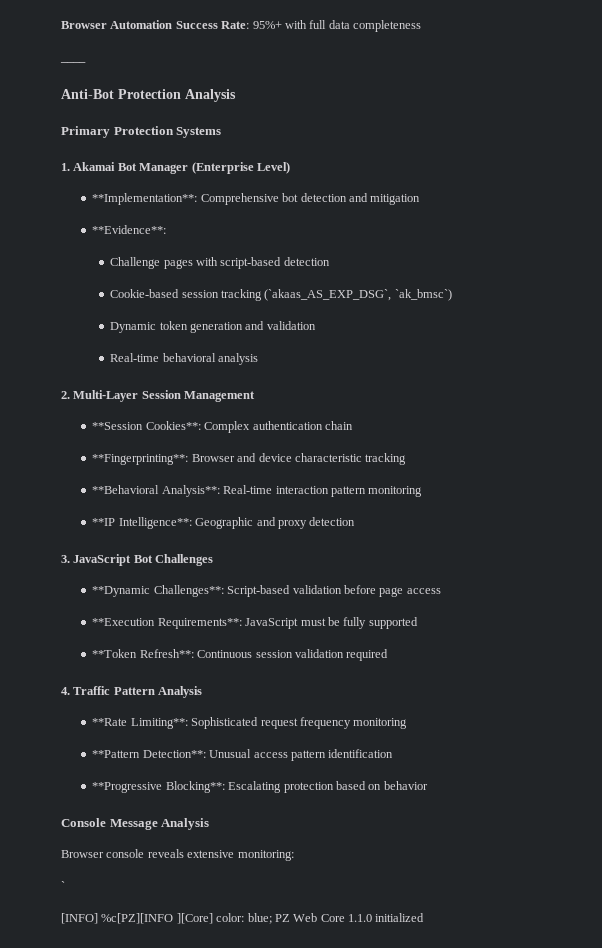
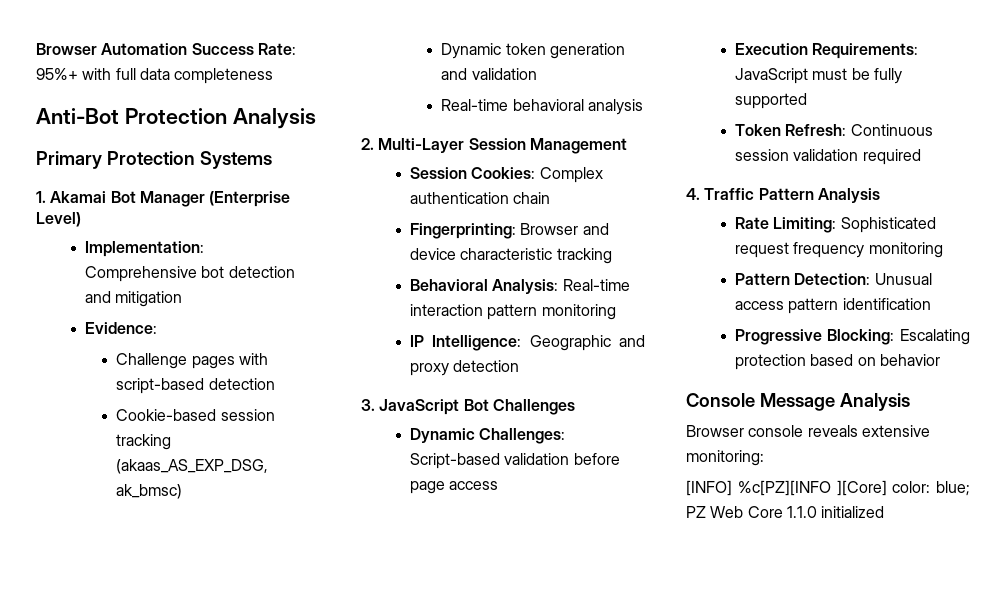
[60,61,86,63] // ____ -> (274, 76) none
[92,193,198,205] **Implementation**: -> [84,241,204,257] Implementation:
[92,225,167,234] **Evidence**: -> [84,322,157,334] Evidence:
[264,289,452,301] (`akaas_AS_EXP_DSG`, `ak_bmsc`) -> [116,459,269,474] [116,484,183,499] (akaas_AS_EXP_DSG, ak_bmsc)
[92,421,201,430] **Session Cookies**: -> [409,167,536,179] Session Cookies:
[92,454,189,465] **Fingerprinting**: -> [409,223,516,239] Fingerprinting:
[92,485,220,497] **Behavioral Analysis**: -> [409,279,559,294] Behavioral Analysis:
[92,517,192,529] **IP Intelligence**: -> [409,335,522,351] IP Intelligence:
[92,585,224,597] **Dynamic Challenges**: -> [409,428,566,444] Dynamic Challenges:
[92,618,242,629] **Execution Requirements**: -> [734,43,919,59] Execution Requirements:
[92,649,194,658] **Token Refresh**: -> [734,124,847,136] Token Refresh:
[92,718,188,729] **Rate Limiting**: -> [734,217,837,233] Rate Limiting:
[92,750,206,758] **Pattern Detection**: -> [734,273,871,285] Pattern Detection:
[92,781,225,793] **Progressive Blocking**: -> [734,329,895,345] Progressive Blocking:
[61,881,65,890] // ` -> (764, 458) none

